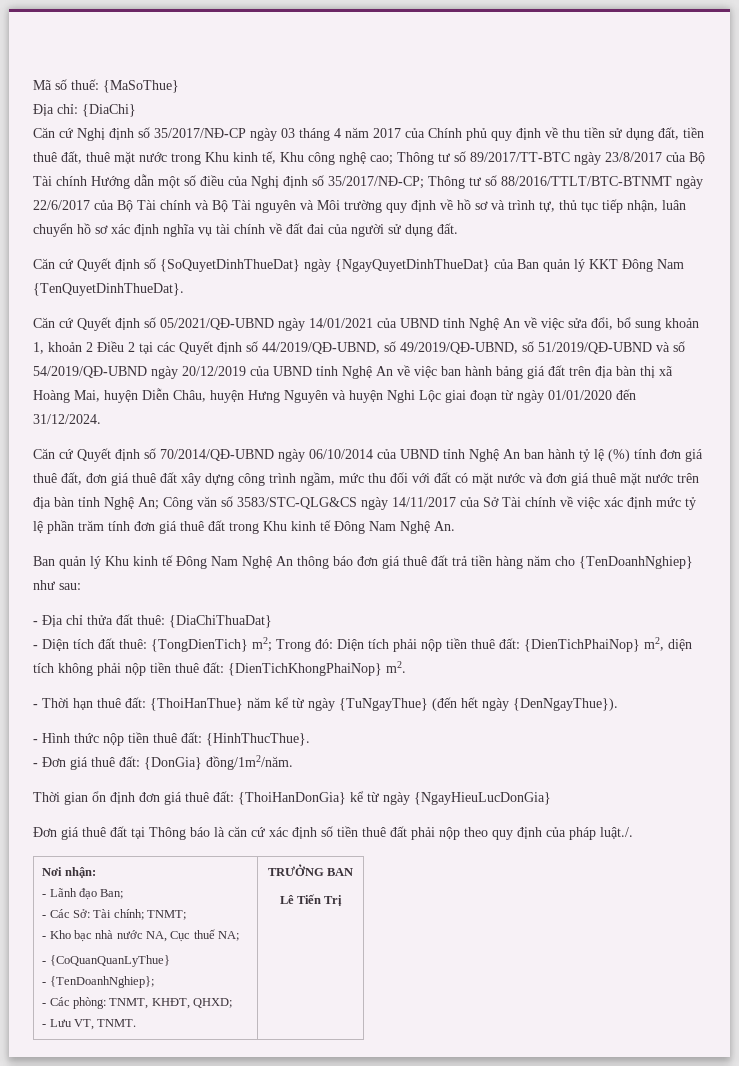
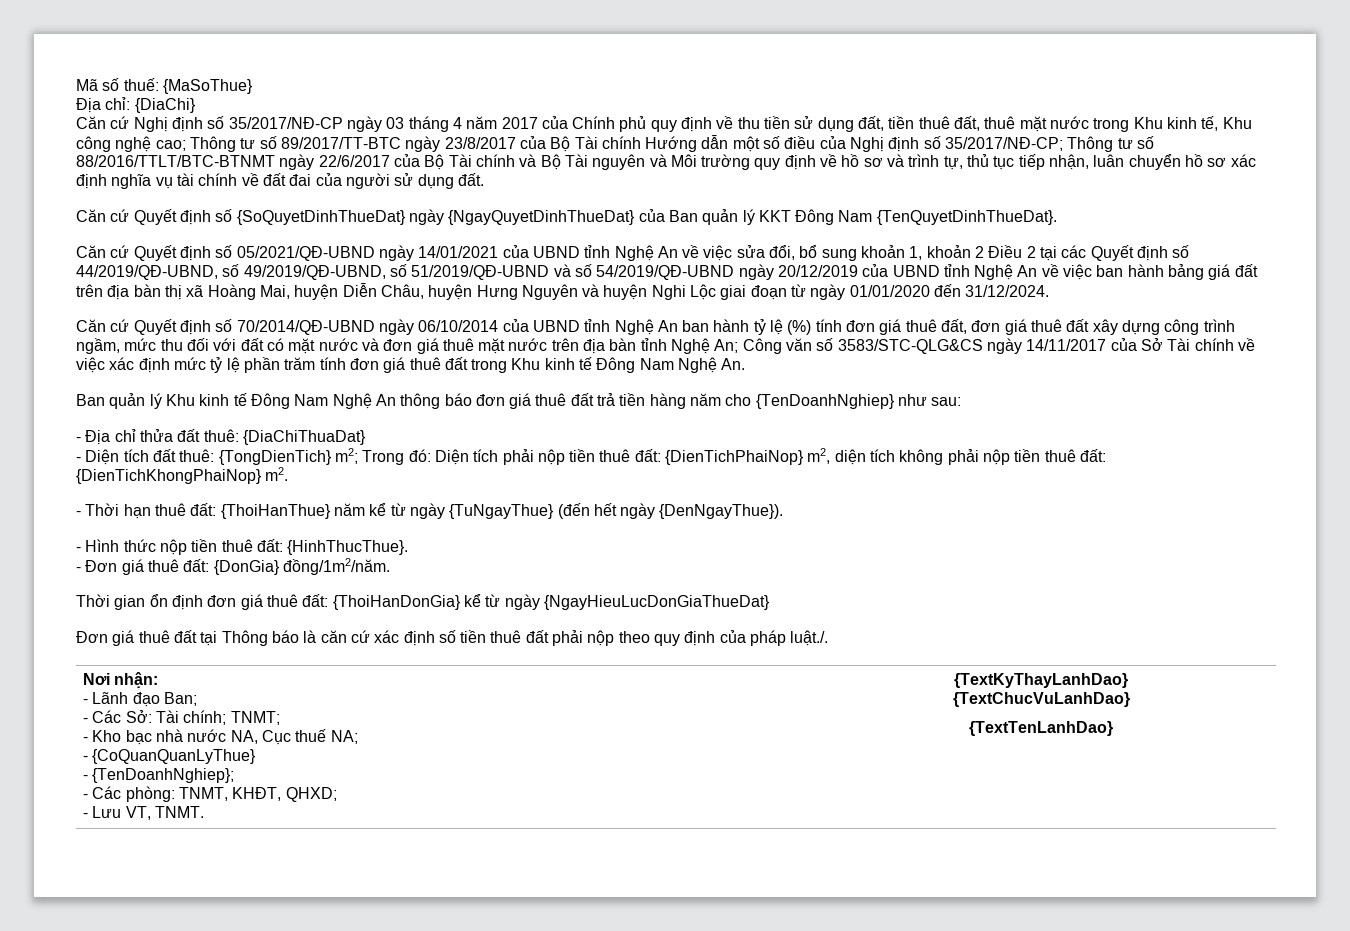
[414,792,551,805] {NgayHieuLucDonGia} -> [543,595,770,610] {NgayHieuLucDonGiaThueDat}
[267,864,354,876] [279,894,343,906] TRƯỞNG BAN // Lê Tiến Trị -> [953,673,1128,688] [952,692,1130,707] [968,721,1113,736] {TextKyThayLanhDao} // {TextChucVuLanhDao} // {TextTenLanhDao}

